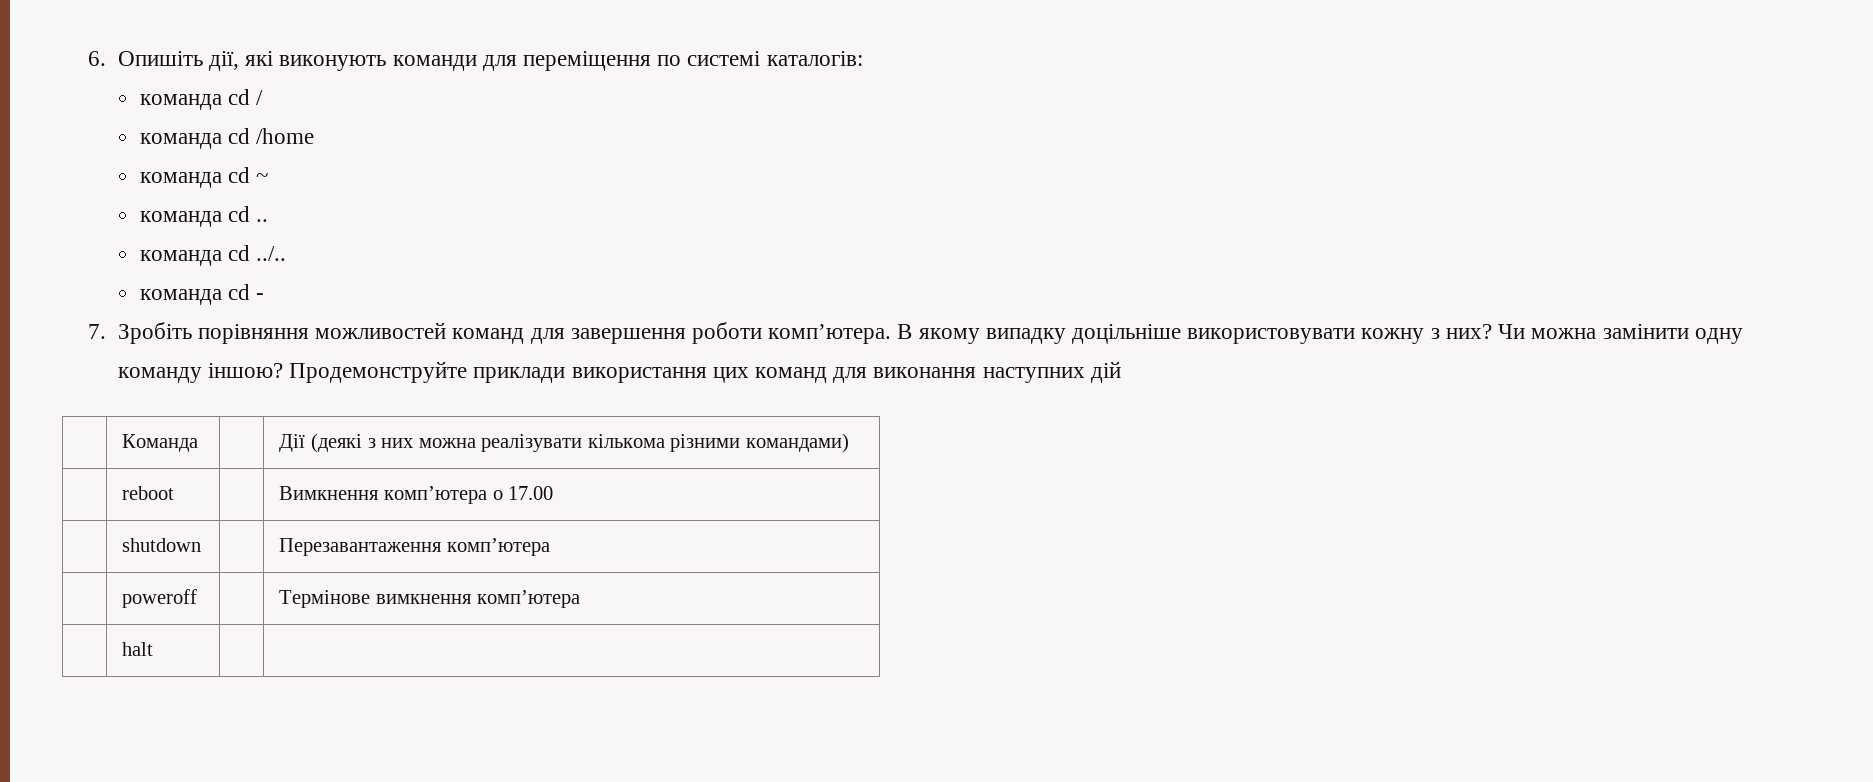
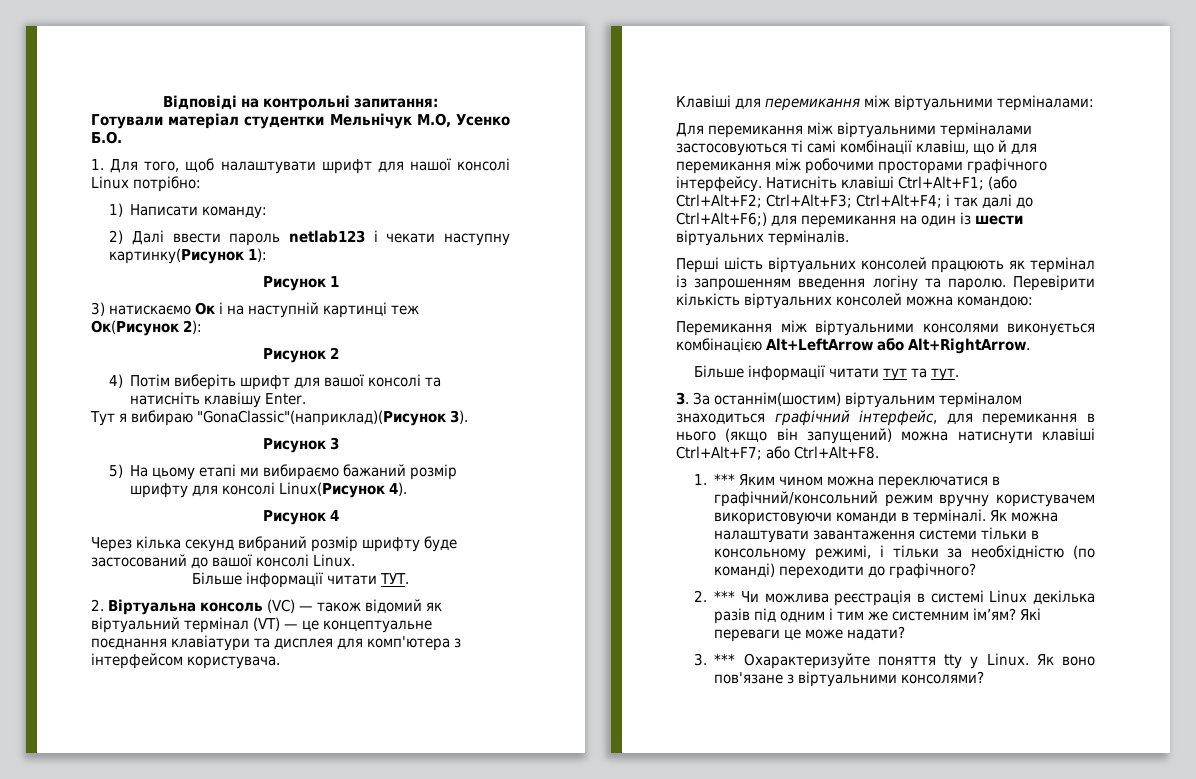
[88,51,863,71] [139,89,264,110] [139,128,315,149] [139,167,269,188] [139,206,269,227] [139,245,287,266] [139,284,265,305] [88,322,1743,344] [117,361,1121,383] [122,434,199,452] [279,433,849,453] [122,486,175,500] [279,486,554,504] [122,538,202,552] [279,538,550,556] [122,589,198,608] [279,590,580,608] [122,642,154,656] 6. Опишіть дії, які виконують команди для переміщення по системі каталогів: // команда cd / // команда cd /home // команда cd ~ // команда cd .. // команда cd ../.. // команда cd - // 7. Зробіть порівняння можливостей команд для завершення роботи комп’ютера. В якому випадку доцільніше використовувати кожну з них? Чи можна замінити одну команду іншою? Продемонструйте приклади використання цих команд для виконання наступних дій // | Команда | | Дії (деякі з них можна реалізувати кількома різними командами) // | reboot | | Вимкнення комп’ютера о 17.00 // | shutdown | | Перезавантаження комп’ютера // | poweroff | | Термінове вимкнення комп’ютера // | halt | | -> [163,95,438,111] [91,113,510,129] [91,131,122,144] [91,158,510,174] [91,176,201,192] [109,203,268,219] [109,230,510,246] [109,248,268,264] [262,276,339,291] [91,302,419,318] [91,320,202,336] [262,347,339,363] [109,374,442,390] [130,392,307,408] [90,410,468,426] [262,437,339,453] [109,464,458,480] [130,482,408,498] [262,510,339,525] [91,536,457,552] [91,554,355,569] [192,572,409,588] [91,599,442,615] [91,617,432,633] [91,635,461,651] [91,653,280,669] [676,95,1094,111] [676,122,1032,138] [676,140,1037,156] [676,158,1047,174] [676,176,1017,192] [676,194,1033,209] [676,212,1023,228] [676,230,849,246] [676,257,1095,273] [676,275,1095,291] [676,293,1033,309] [676,320,1095,336] [676,338,1030,354] [694,365,960,381] [676,392,1022,408] [676,410,1095,426] [676,428,1095,444] [676,446,879,460] [694,473,1001,489] [714,491,1095,507] [714,509,1059,525] [714,527,1040,543] [714,545,1095,561] [714,563,977,579] [694,590,1095,606] [714,608,1042,624] [714,626,906,642] [694,653,1095,669] [714,671,985,687] Відповіді на контрольні запитання: // Готували матеріал студентки Мельнічук М.О, Усенко Б.О. // 1. Для того, щоб налаштувати шрифт для нашої консолі Linux потрібно: // 1) Написати команду: // 2) Далі ввести пароль netlab123 і чекати наступну картинку(Рисунок 1): // Рисунок 1 // 3) натискаємо Ок і на наступній картинці теж Ок(Рисунок 2): // Рисунок 2 // 4) Потім виберіть шрифт для вашої консолі та натисніть клавішу Enter. // Тут я вибираю "GonaClassic"(наприклад)(Рисунок 3). // Рисунок 3 // 5) На цьому етапі ми вибираємо бажаний розмір шрифту для консолі Linux(Рисунок 4). // Рисунок 4 // Через кілька секунд вибраний розмір шрифту буде застосований до вашої консолі Linux. // Більше інформації читати ТУТ. // 2. Віртуальна консоль (VC) — також відомий як віртуальний термінал (VT) — це концептуальне поєднання клавіатури та дисплея для комп'ютера з інтерфейсом користувача. // Клавіші для перемикання між віртуальними терміналами: // Для перемикання між віртуальними терміналами застосовуються ті самі комбінації клавіш, що й для перемикання між робочими просторами графічного інтерфейсу. Натисніть клавіші Ctrl+Alt+F1; (або Ctrl+Alt+F2; Ctrl+Alt+F3; Ctrl+Alt+F4; і так далі до Ctrl+Alt+F6;) для перемикання на один із шести віртуальних терміналів. // Перші шість віртуальних консолей працюють як термінал із запрошенням введення логіну та паролю. Перевірити кількість віртуальних консолей можна командою: // Перемикання між віртуальними консолями виконується комбінацією Alt+LeftArrow або Alt+RightArrow. // Більше інформації читати тут та тут. // 3. За останнім(шостим) віртуальним терміналом знаходиться графічний інтерфейс, для перемикання в нього (якщо він запущений) можна натиснути клавіші Ctrl+Alt+F7; або Ctrl+Alt+F8. // 1. *** Яким чином можна переключатися в графічний/консольний режим вручну користувачем використовуючи команди в терміналі. Як можна налаштувати завантаження системи тільки в консольному режимі, і тільки за необхідністю (по команді) переходити до графічного? // 2. *** Чи можлива реєстрація в системі Linux декілька разів під одним і тим же системним ім’ям? Які переваги це може надати? // 3. *** Охарактеризуйте поняття tty у Linux. Як воно пов'язане з віртуальними консолями?

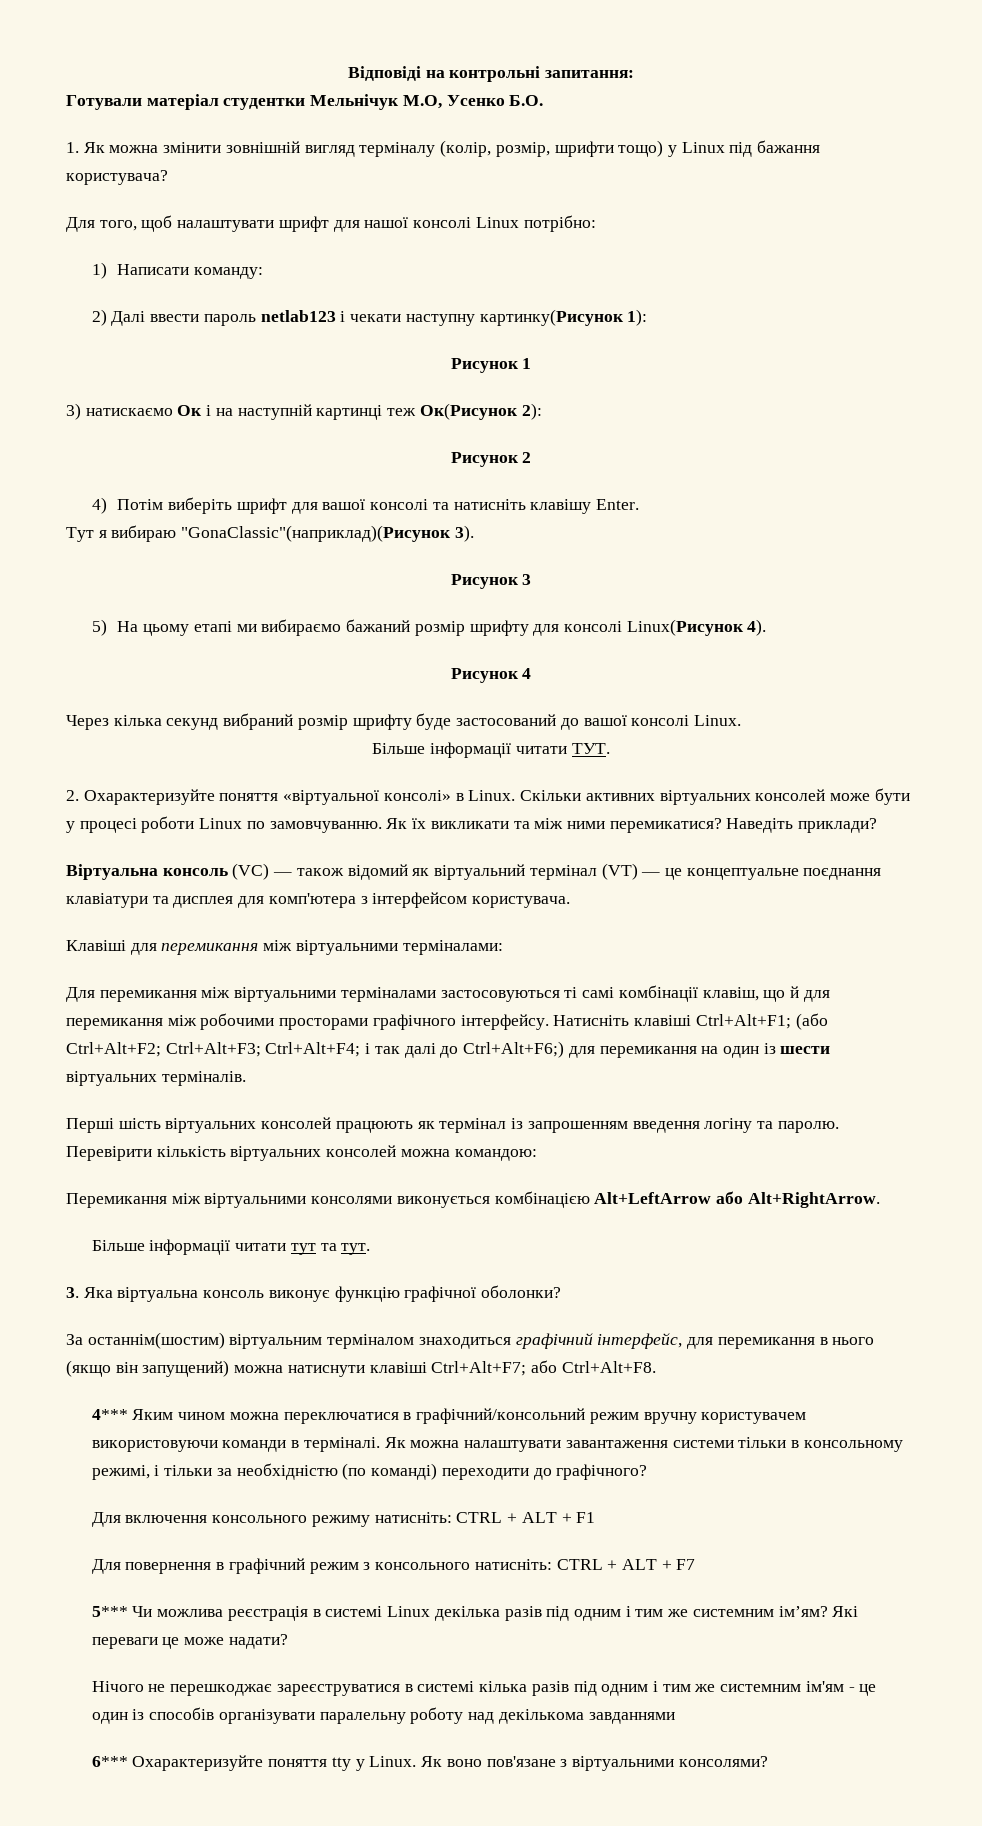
(104, 164) none -> [83,140,821,157] [66,170,168,185] Як можна змінити зовнішній вигляд терміналу (колір, розмір, шрифти тощо) у Linux під бажання користувача? //
(104, 605) none -> [83,788,910,805] [66,816,878,833] Охарактеризуйте поняття «віртуальної консолі» в Linux. Скільки активних віртуальних консолей може бути у процесі роботи Linux по замовчуванню. Як їх викликати та між ними перемикатися? Наведіть приклади? //
(689, 398) none -> [83,1285,562,1302] Яка віртуальна консоль виконує функцію графічної оболонки? //
[694,473,736,485] 1. *** -> [91,1409,128,1420] 4***
[694,590,736,602] 2. *** -> [91,1512,596,1527] [91,1558,696,1574] [91,1606,128,1617] Для включення консольного режиму натисніть: CTRL + ALT + F1 // Для повернення в графічний режим з консольного натисніть: CTRL + ALT + F7 // 5***
[694,653,736,666] 3. *** -> [91,1681,877,1696] [91,1707,675,1724] [91,1756,128,1767] Нічого не перешкоджає зареєструватися в системі кілька разів під одним і тим же системним ім'ям - це один із способів організувати паралельну роботу над декількома завданнями // 6***

